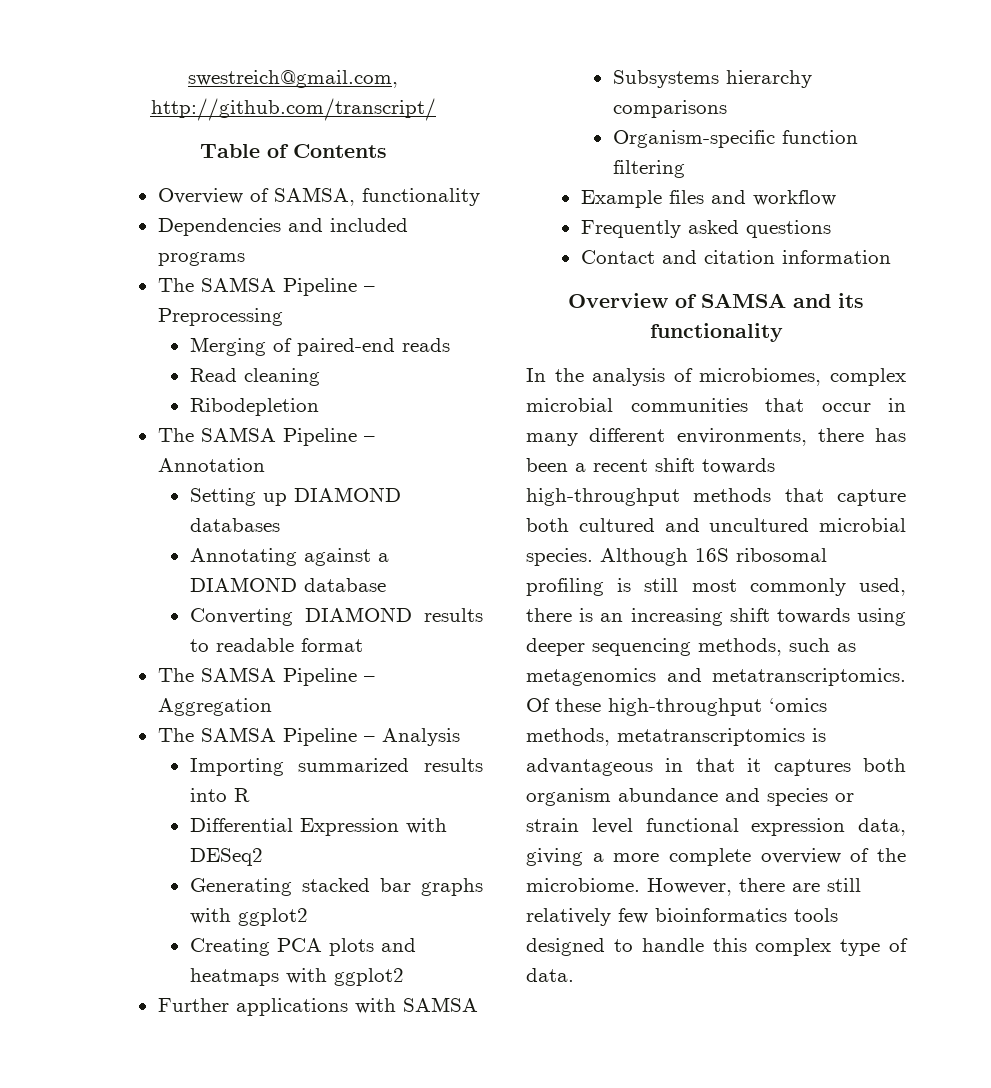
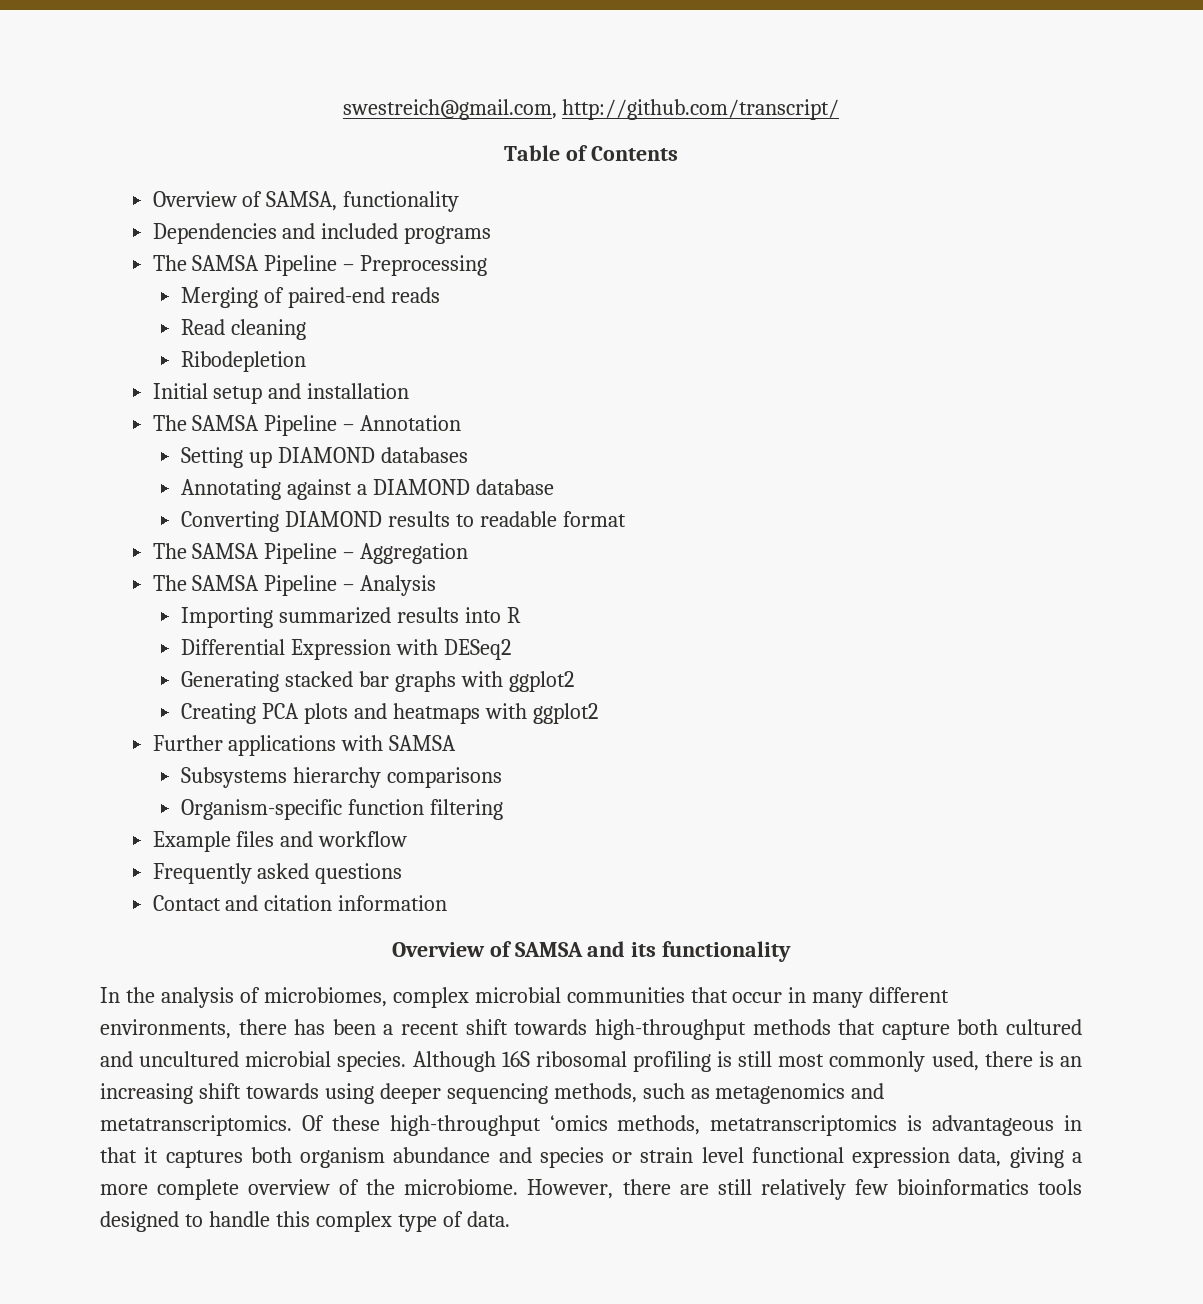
(319, 407) none -> [152,383,410,404] // Initial setup and installation

